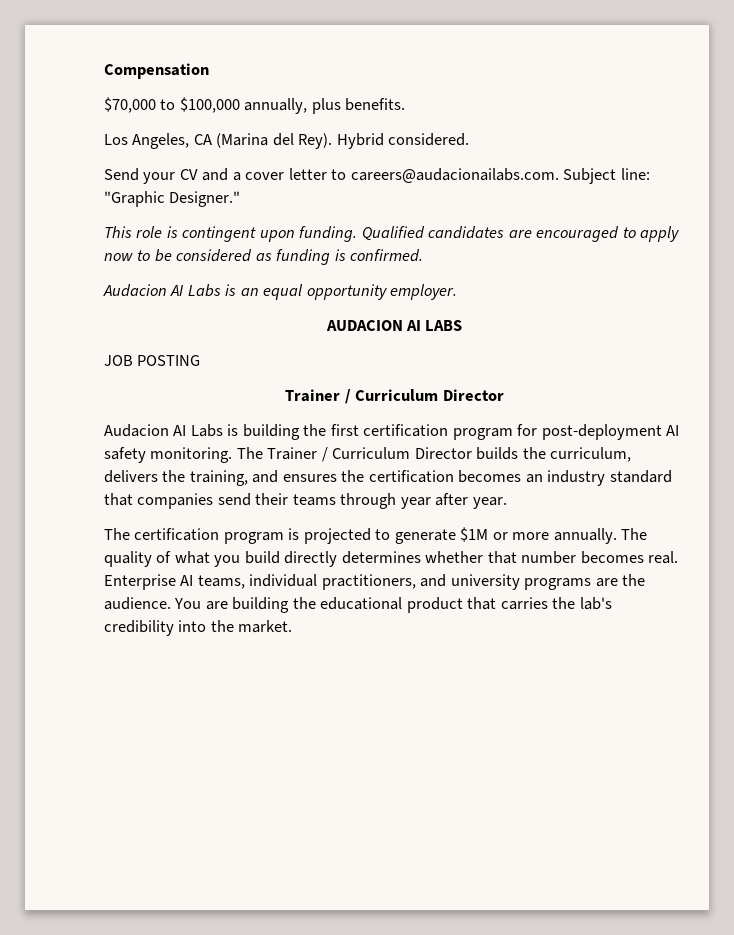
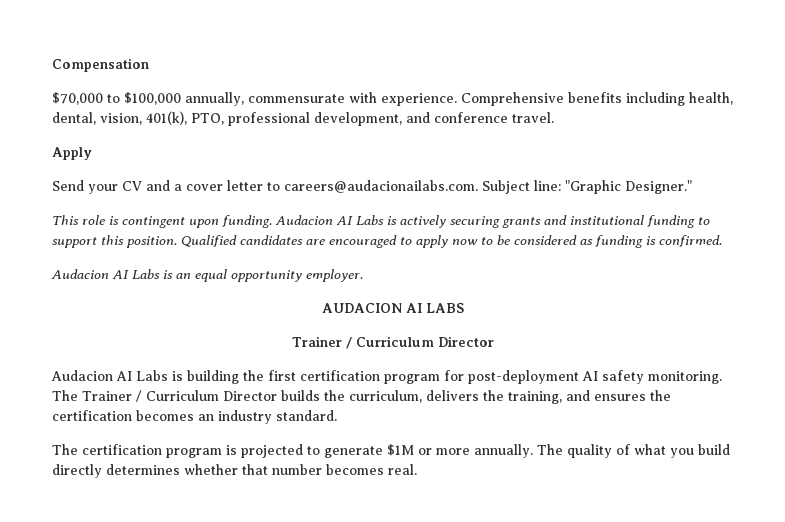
[311,98,406,114] [104,133,470,149] plus benefits. // Los Angeles, CA (Marina del Rey). Hybrid considered. -> [248,92,733,106] [52,111,554,126] [52,147,92,160] commensurate with experience. Comprehensive benefits including health, dental, vision, 401(k), PTO, professional development, and conference travel. // Apply
(358, 234) none -> [275,215,710,228] [52,235,177,248] Audacion AI Labs is actively securing grants and institutional funding to support this position.
[104,355,201,366] // JOB POSTING -> (464, 308) none
[609,470,672,483] [104,493,507,509] standard that companies send their teams through year after year. -> [276,410,337,421] standard.
[104,574,646,590] [104,597,612,613] [104,620,293,636] Enterprise AI teams, individual practitioners, and university programs are the audience. You are building the educational product that carries the lab's credibility into the market. -> (417, 469) none

